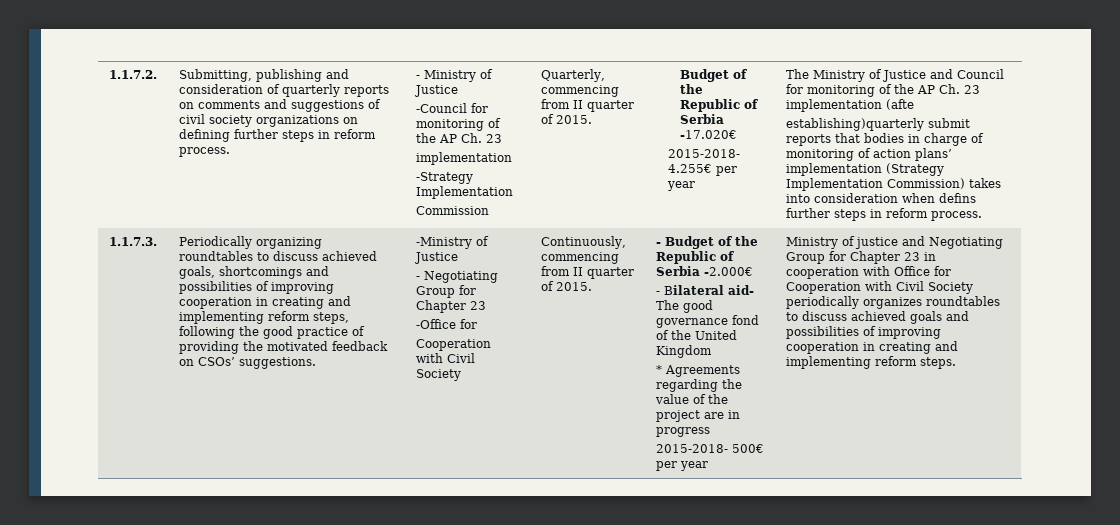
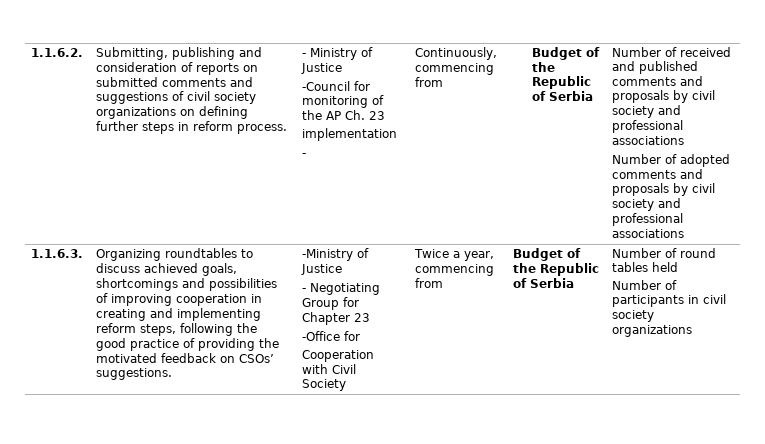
[108,70,157,79] 1.1.7.2. -> [31,48,84,57] 1.1.6.2.
[281,84,340,97] quarterly -> (194, 67) none
(194, 105) none -> [96,77,159,87] submitted
[415,172,473,184] [415,186,513,199] [415,206,489,215] [540,69,605,82] [540,85,619,97] [540,99,634,112] [540,114,592,124] [680,69,748,82] [680,84,704,94] [680,99,759,112] [680,114,725,124] [680,130,738,139] [667,149,740,158] [667,164,737,176] [666,181,695,191] [785,69,1004,82] [785,84,980,97] [785,99,914,112] [785,118,970,131] [785,133,984,146] [785,148,952,161] [785,163,944,176] [785,178,1001,191] [785,193,976,203] [785,208,982,221] [108,237,157,246] [178,236,322,249] -Strategy Implementation // Commission | Quarterly, commencing from II quarter of 2015. | Budget of the Republic of Serbia -17.020€ // 2015-2018- 4.255€ per year | The Ministry of Justice and Council for monitoring of the AP Ch. 23 implementation (afte // establishing)quarterly submit reports that bodies in charge of monitoring of action plans’ implementation (Strategy Implementation Commission) takes into consideration when defins further steps in reform process. // 1.1.7.3. | Periodically organizing -> [302,153,307,157] [415,47,498,60] [415,63,495,75] [415,77,444,87] [532,47,601,60] [532,62,556,72] [532,76,592,89] [532,91,594,101] [612,47,732,57] [612,61,699,74] [612,76,704,86] [612,90,716,103] [612,105,682,118] [612,120,684,133] [612,136,685,145] [612,154,731,167] [612,169,704,179] [612,183,716,196] [612,198,682,211] [612,213,684,226] [612,229,685,238] [31,249,84,258] [96,249,162,261] - | Continuously, commencing from | Budget of the Republic of Serbia | Number of received and published comments and proposals by civil society and professional associations // Number of adopted comments and proposals by civil society and professional associations // 1.1.6.3. | Organizing
[540,236,626,249] [540,252,619,264] [540,266,634,279] [540,281,592,291] [655,236,758,249] [655,251,734,264] [655,266,753,276] [655,285,754,295] [655,300,713,313] [655,315,759,328] [655,330,737,340] [655,345,712,358] [655,365,740,377] [655,379,742,392] [654,394,728,404] [655,410,740,422] [655,427,710,437] [655,444,764,453] [655,461,708,471] [785,236,1003,249] [785,251,936,264] [785,266,951,279] [785,281,973,294] [785,296,1000,309] [785,311,969,324] [785,326,941,339] [785,341,958,354] [785,356,956,369] Continuously, commencing from II quarter of 2015. | - Budget of the Republic of Serbia -2.000€ // - Bilateral aid- The good governance fond of the United Kingdom // * Agreements regarding the value of the project are in progress // 2015-2018- 500€ per year | Ministry of justice and Negotiating Group for Chapter 23 in cooperation with Office for Cooperation with Civil Society periodically organizes roundtables to discuss achieved goals and possibilities of improving cooperation in creating and implementing reform steps. -> [414,249,495,261] [415,264,495,276] [415,278,444,288] [513,248,582,261] [513,263,600,276] [513,278,575,288] [612,248,717,258] [612,262,679,272] [612,280,678,290] [612,294,727,307] [612,310,655,322] [612,325,693,337] Twice a year, commencing from | Budget of the Republic of Serbia | Number of round tables held // Number of participants in civil society organizations

